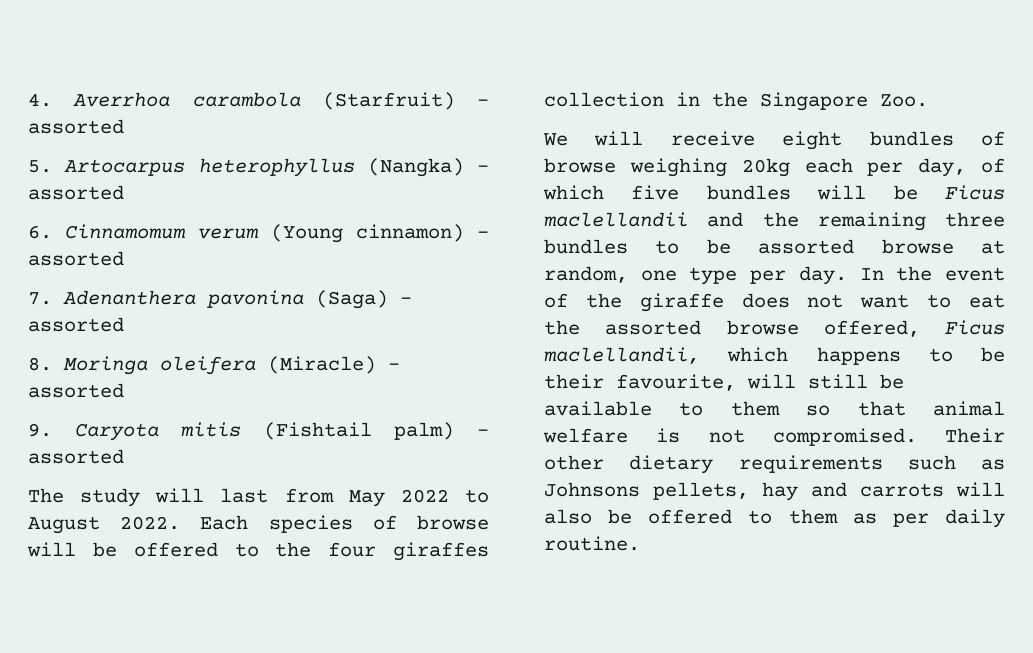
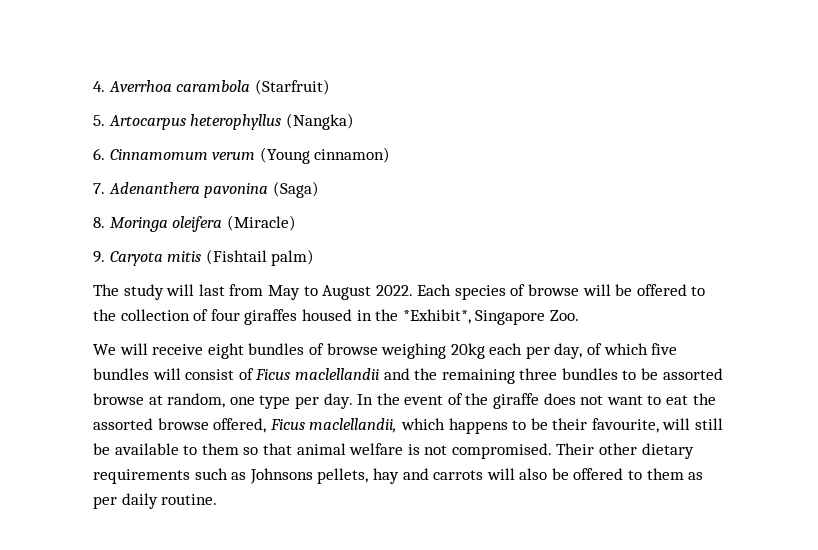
[477,99,489,106] [28,119,124,134] - assorted -> (330, 87) none
[477,165,489,172] [28,185,124,200] - assorted -> (354, 121) none
[477,231,489,238] [28,251,124,266] - assorted -> (391, 155) none
[400,297,412,304] [28,317,124,332] - assorted -> (319, 189) none
[388,363,400,370] [28,383,124,398] - assorted -> (296, 223) none
[477,429,489,436] [28,449,124,464] – assorted -> (315, 257) none
[400,489,449,503] 2022 -> (300, 292) none
(312, 549) none -> [120,309,209,321] collection of
[544,92,664,107] collection -> [301,309,352,321] housed
(748, 99) none -> [402,309,471,324] *Exhibit*,
[893,185,918,200] be -> [185,368,254,380] consist of

